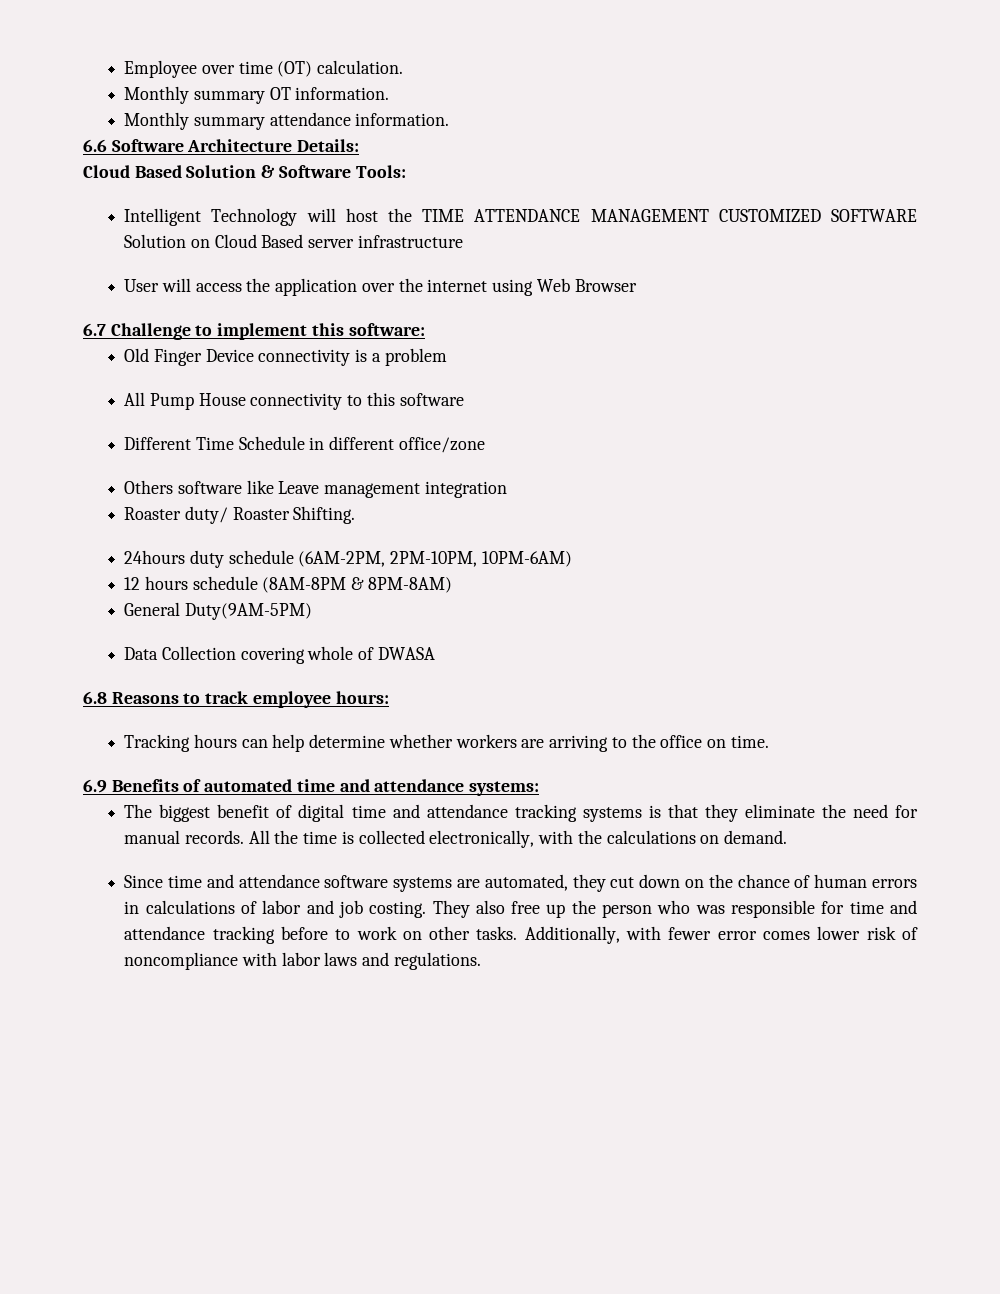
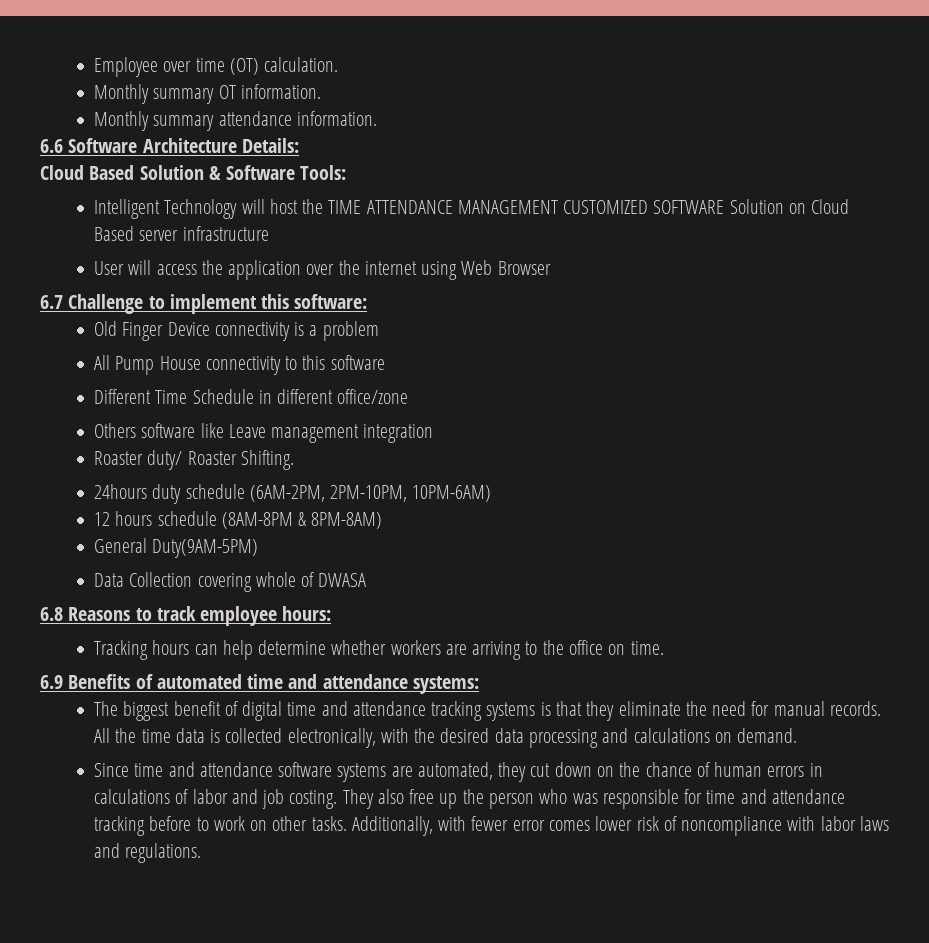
(338, 837) none -> [175,728,205,743] data
(602, 837) none -> [440,728,629,748] desired data processing and

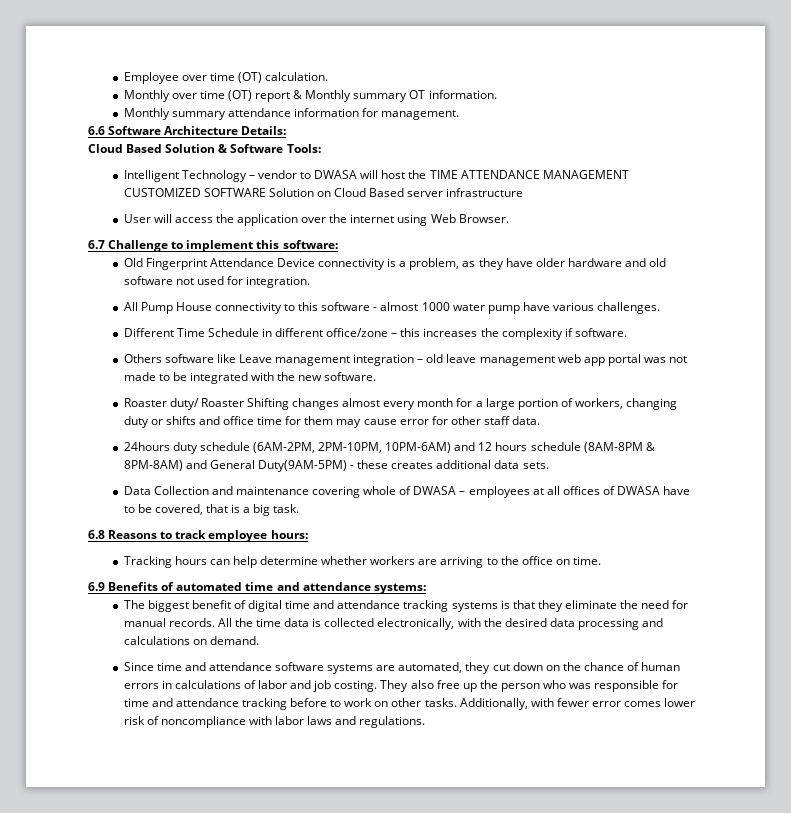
(150, 94) none -> [171,90,352,102] over time (OT) report & Monthly
[296,111,377,126] information. -> [293,108,460,120] information for management.
(238, 209) none -> [248,170,358,179] – vendor to DWASA
[497,261,551,275] Browser -> [458,214,509,223] Browser.
[122,322,164,341] Finger -> [145,258,274,270] Fingerprint Attendance
[322,321,379,341] problem -> [409,258,667,270] [123,276,310,288] problem, as they have older hardware and old software not used for integration.
(385, 362) none -> [373,302,661,314] - almost 1000 water pump have various challenges.
(409, 396) none -> [391,328,627,340] – this increases the complexity if software.
[94,450,294,470] // Roaster duty/ Roaster Shifting. -> [417,354,688,366] [123,372,377,384] [123,398,678,410] [123,416,541,428] – old leave management web app portal was not made to be integrated with the new software. // Roaster duty/ Roaster Shifting changes almost every month for a large portion of workers, changing duty or shifts and office time for them may cause error for other staff data.
(492, 493) // -> [454,442,476,451] and
(383, 520) // -> [185,460,207,469] and
(259, 548) none -> [349,460,549,469] - these creates additional data sets.
(193, 579) none -> [211,486,309,495] and maintenance
(367, 580) none -> [459,486,691,498] [123,504,300,516] – employees at all offices of DWASA have to be covered, that is a big task.

